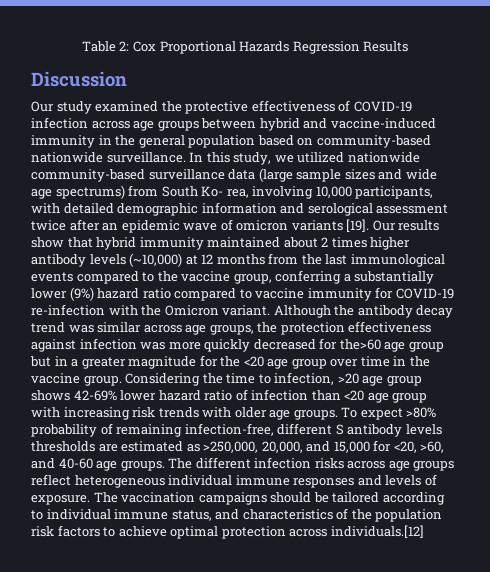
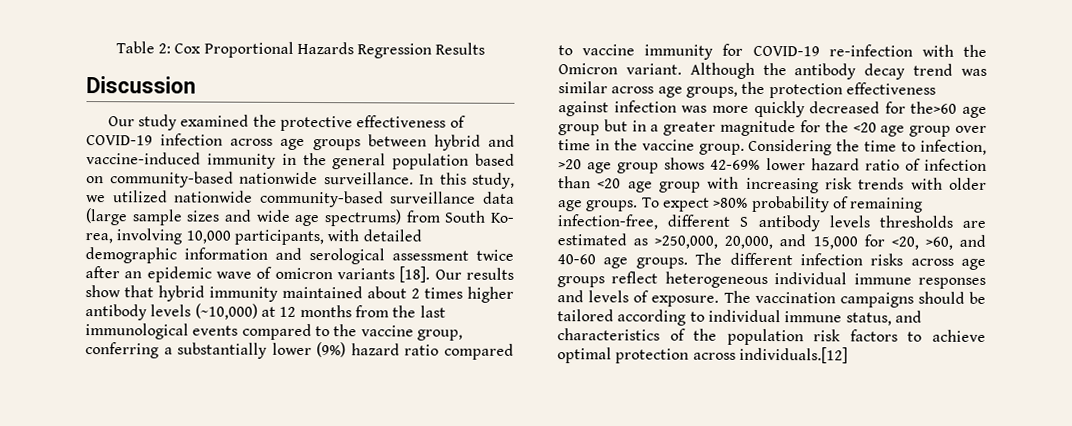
[346,219,370,232] [19]. -> [399,266,431,283] [18].

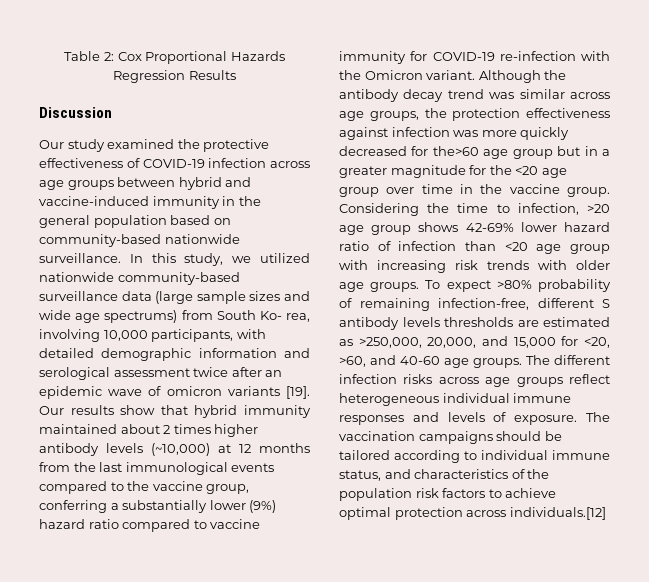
[399,266,431,283] [18]. -> [286,386,310,399] [19].

